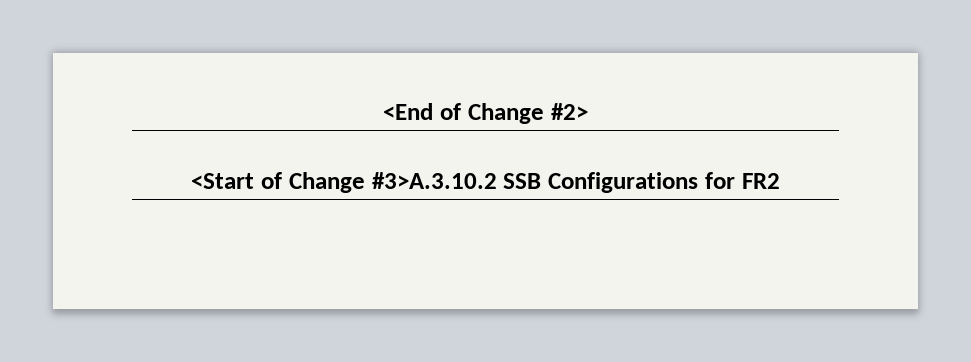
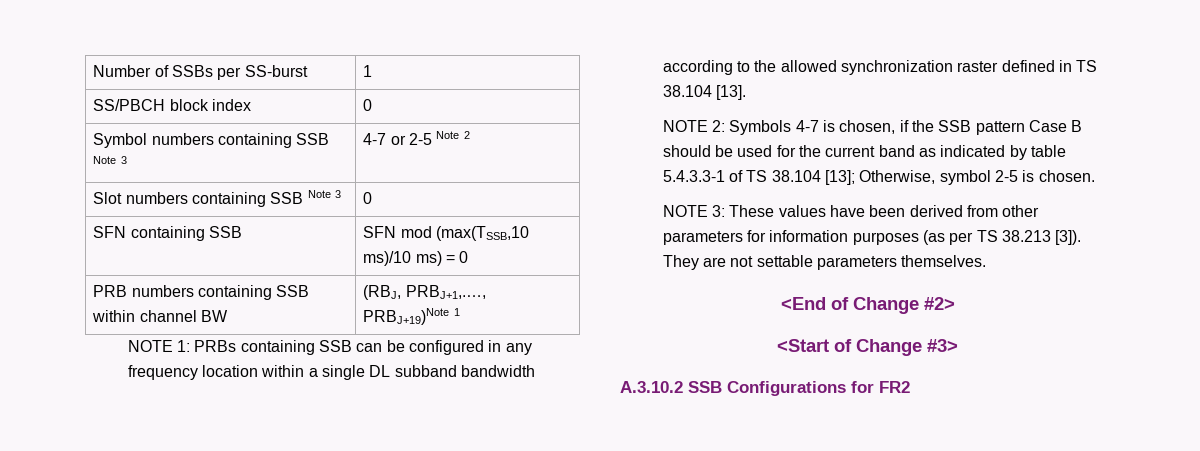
(383, 111) none -> [93,65,308,80] [363,65,373,77] [93,99,252,111] [363,99,373,111] [93,133,330,148] [93,156,127,164] [363,131,470,145] [93,190,341,207] [363,192,373,204] [93,226,243,241] [363,226,530,241] [363,251,469,266] [93,285,310,300] [92,310,229,322] [363,285,486,300] [363,308,460,325] [127,340,532,355] [127,365,535,380] [662,60,1098,75] [662,85,747,100] [662,120,1083,135] [662,145,1066,160] [662,170,1095,185] [662,205,1040,217] [662,230,1082,245] [662,255,987,270] Number of SSBs per SS-burst | 1 // SS/PBCH block index | 0 // Symbol numbers containing SSB Note 3 | 4-7 or 2-5 Note 2 // Slot numbers containing SSB Note 3 | 0 // SFN containing SSB | SFN mod (max(TSSB,10 ms)/10 ms) = 0 // PRB numbers containing SSB within channel BW | (RBJ, PRBJ+1,.…, PRBJ+19)Note 1 // NOTE 1: PRBs containing SSB can be configured in any frequency location within a single DL subband bandwidth according to the allowed synchronization raster defined in TS 38.104 [13]. // NOTE 2: Symbols 4-7 is chosen, if the SSB pattern Case B should be used for the current band as indicated by table 5.4.3.3-1 of TS 38.104 [13]; Otherwise, symbol 2-5 is chosen. // NOTE 3: These values have been derived from other parameters for information purposes (as per TS 38.213 [3]). They are not settable parameters themselves. //
[371,172,497,189] #3>A.3.10.2 -> [927,339,958,352] [620,381,683,393] #3> // A.3.10.2

